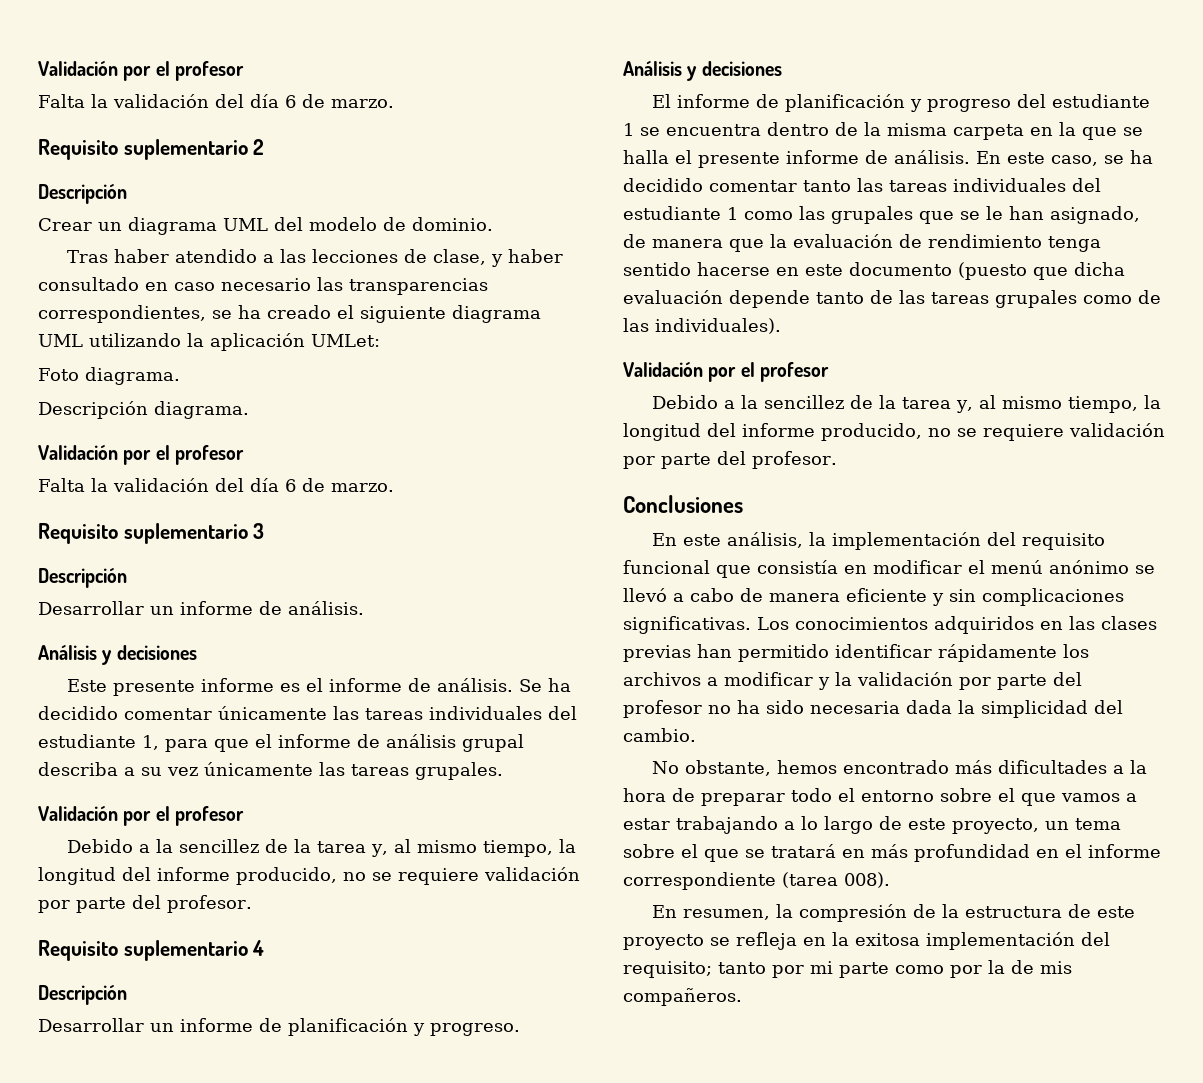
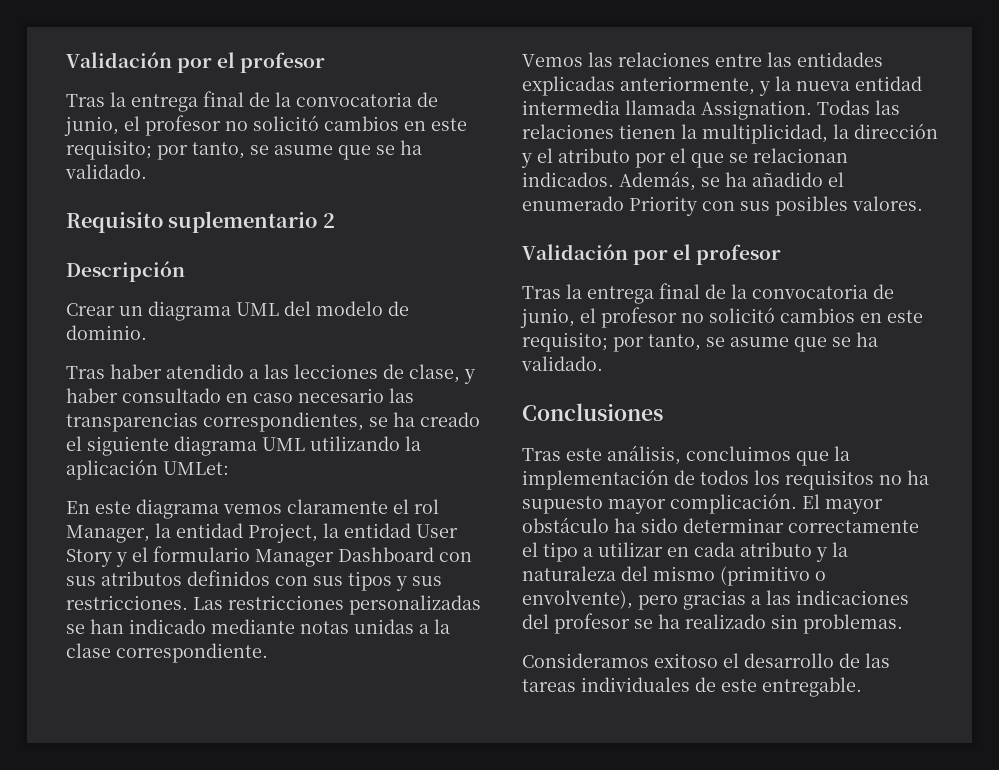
[38,61,244,81] [38,94,394,108] Validación por el profesor // Falta la validación del día 6 de marzo. -> [66,52,326,73] [66,91,438,112] [64,115,467,136] [66,140,422,160] [65,164,147,179] Validación por el profesor // Tras la entrega final de la convocatoria de junio, el profesor no solicitó cambios en este requisito; por tanto, se asume que se ha validado.
[38,367,180,385] [38,401,249,419] [38,445,244,465] [38,478,394,492] [38,523,265,544] [38,568,127,588] [38,601,364,615] [38,645,197,665] [67,678,572,696] [38,706,577,720] [38,734,524,752] [38,762,503,780] [38,806,244,826] [67,839,577,857] [38,867,580,885] [38,895,252,913] [38,940,265,961] [38,985,127,1005] [38,1018,520,1036] [623,61,782,81] [652,94,1151,112] [623,122,1143,140] [623,150,1153,168] [623,178,1101,192] [623,206,1140,224] [623,234,1101,252] [623,262,1125,280] [623,290,1161,308] [623,318,781,334] [623,362,829,382] [652,395,1162,413] [623,423,1165,441] [623,451,837,469] [623,495,743,513] [652,532,1106,550] [623,560,1155,578] [623,588,1124,606] [623,616,1157,634] [623,644,1089,662] [623,672,1082,690] [623,700,1123,718] [623,728,696,742] [652,760,1148,776] [623,788,1137,806] [623,816,1121,834] [623,844,1161,862] [623,872,890,890] [652,904,1136,922] [623,932,1110,950] [623,960,1072,978] [623,988,742,1006] Foto diagrama. // Descripción diagrama. // Validación por el profesor // Falta la validación del día 6 de marzo. // Requisito suplementario 3 // Descripción // Desarrollar un informe de análisis. // Análisis y decisiones // Este presente informe es el informe de análisis. Se ha decidido comentar únicamente las tareas individuales del estudiante 1, para que el informe de análisis grupal describa a su vez únicamente las tareas grupales. // Validación por el profesor // Debido a la sencillez de la tarea y, al mismo tiempo, la longitud del informe producido, no se requiere validación por parte del profesor. // Requisito suplementario 4 // Descripción // Desarrollar un informe de planificación y progreso. // Análisis y decisiones // El informe de planificación y progreso del estudiante 1 se encuentra dentro de la misma carpeta en la que se halla el presente informe de análisis. En este caso, se ha decidido comentar tanto las tareas individuales del estudiante 1 como las grupales que se le han asignado, de manera que la evaluación de rendimiento tenga sentido hacerse en este documento (puesto que dicha evaluación depende tanto de las tareas grupales como de las individuales). // Validación por el profesor // Debido a la sencillez de la tarea y, al mismo tiempo, la longitud del informe producido, no se requiere validación por parte del profesor. // Conclusiones // En este análisis, la implementación del requisito funcional que consistía en modificar el menú anónimo se llevó a cabo de manera eficiente y sin complicaciones significativas. Los conocimientos adquiridos en las clases previas han permitido identificar rápidamente los archivos a modificar y la validación por parte del profesor no ha sido necesaria dada la simplicidad del cambio. // No obstante, hemos encontrado más dificultades a la hora de preparar todo el entorno sobre el que vamos a estar trabajando a lo largo de este proyecto, un tema sobre el que se tratará en más profundidad en el informe correspondiente (tarea 008). // En resumen, la compresión de la estructura de este proyecto se refleja en la exitosa implementación del requisito; tanto por mi parte como por la de mis compañeros. -> [66,499,439,519] [66,523,458,543] [66,546,472,567] [66,570,442,591] [66,595,481,615] [66,619,450,634] [66,643,268,663] [522,52,883,67] [522,76,922,96] [522,100,900,120] [522,123,938,144] [521,148,848,168] [522,171,844,191] [522,196,923,216] [522,244,782,265] [522,283,894,304] [520,307,923,328] [522,332,878,352] [521,356,603,371] [522,403,663,421] [522,445,850,466] [522,469,929,490] [522,493,883,514] [522,517,919,533] [522,542,848,562] [522,566,826,586] [522,590,909,610] [522,613,903,634] [522,653,890,668] [522,677,862,697] En este diagrama vemos claramente el rol Manager, la entidad Project, la entidad User Story y el formulario Manager Dashboard con sus atributos definidos con sus tipos y sus restricciones. Las restricciones personalizadas se han indicado mediante notas unidas a la clase correspondiente. // Vemos las relaciones entre las entidades explicadas anteriormente, y la nueva entidad intermedia llamada Assignation. Todas las relaciones tienen la multiplicidad, la dirección y el atributo por el que se relacionan indicados. Además, se ha añadido el enumerado Priority con sus posibles valores. // Validación por el profesor // Tras la entrega final de la convocatoria de junio, el profesor no solicitó cambios en este requisito; por tanto, se asume que se ha validado. // Conclusiones // Tras este análisis, concluimos que la implementación de todos los requisitos no ha supuesto mayor complicación. El mayor obstáculo ha sido determinar correctamente el tipo a utilizar en cada atributo y la naturaleza del mismo (primitivo o envolvente), pero gracias a las indicaciones del profesor se ha realizado sin problemas. // Consideramos exitoso el desarrollo de las tareas individuales de este entregable.

